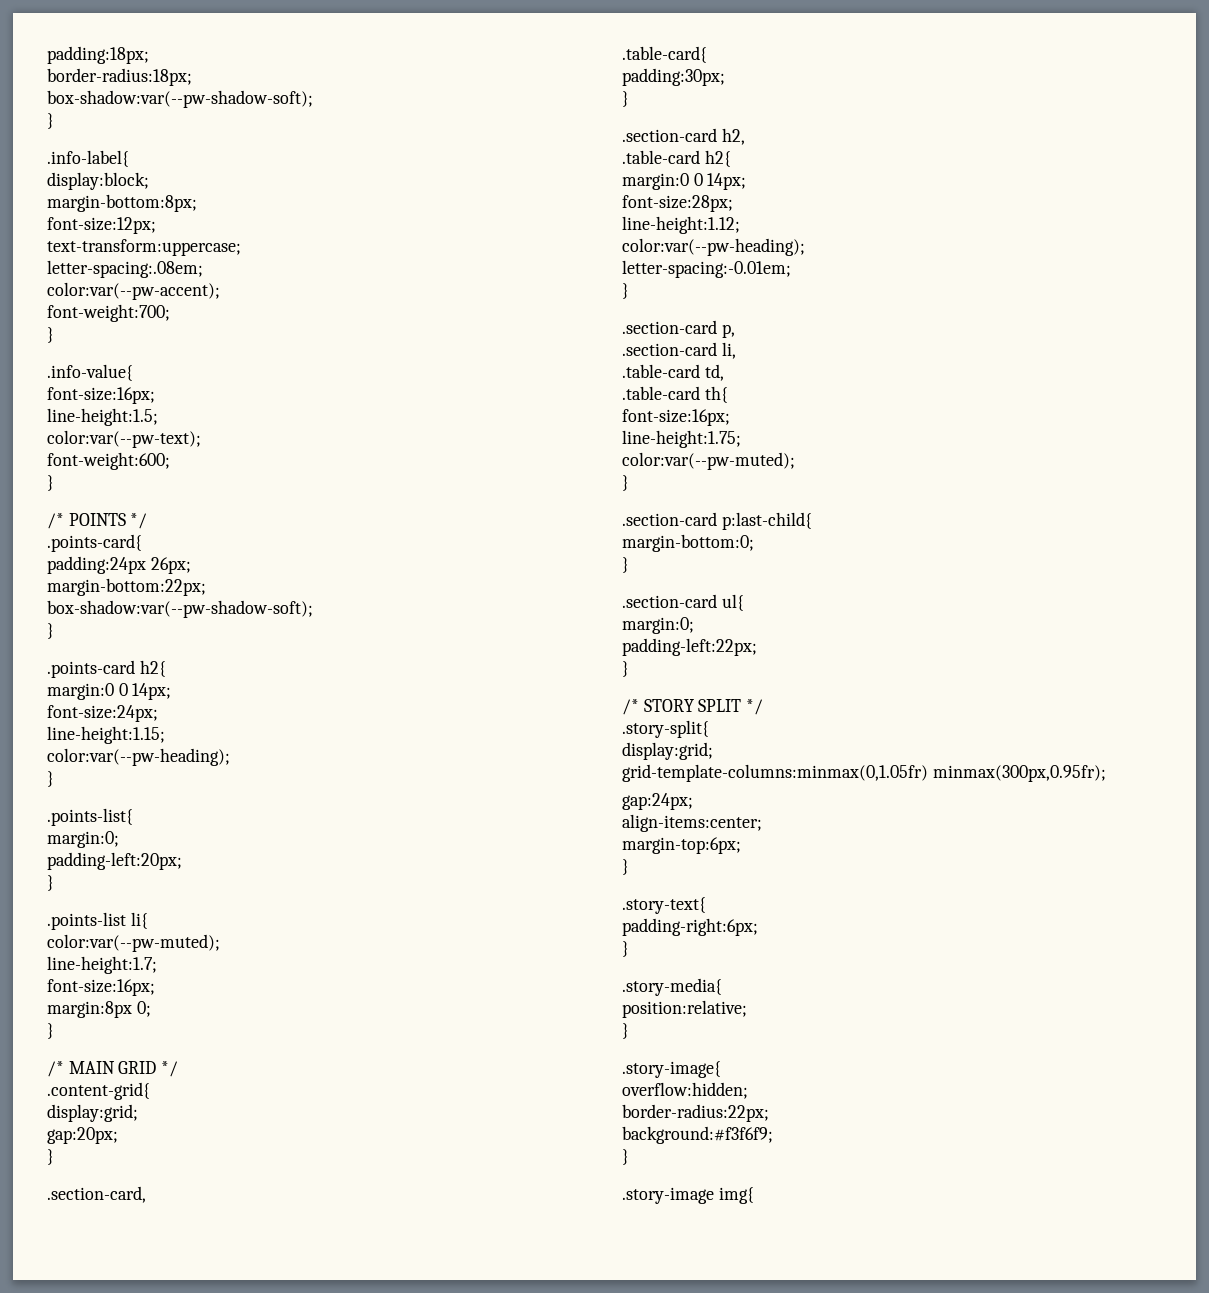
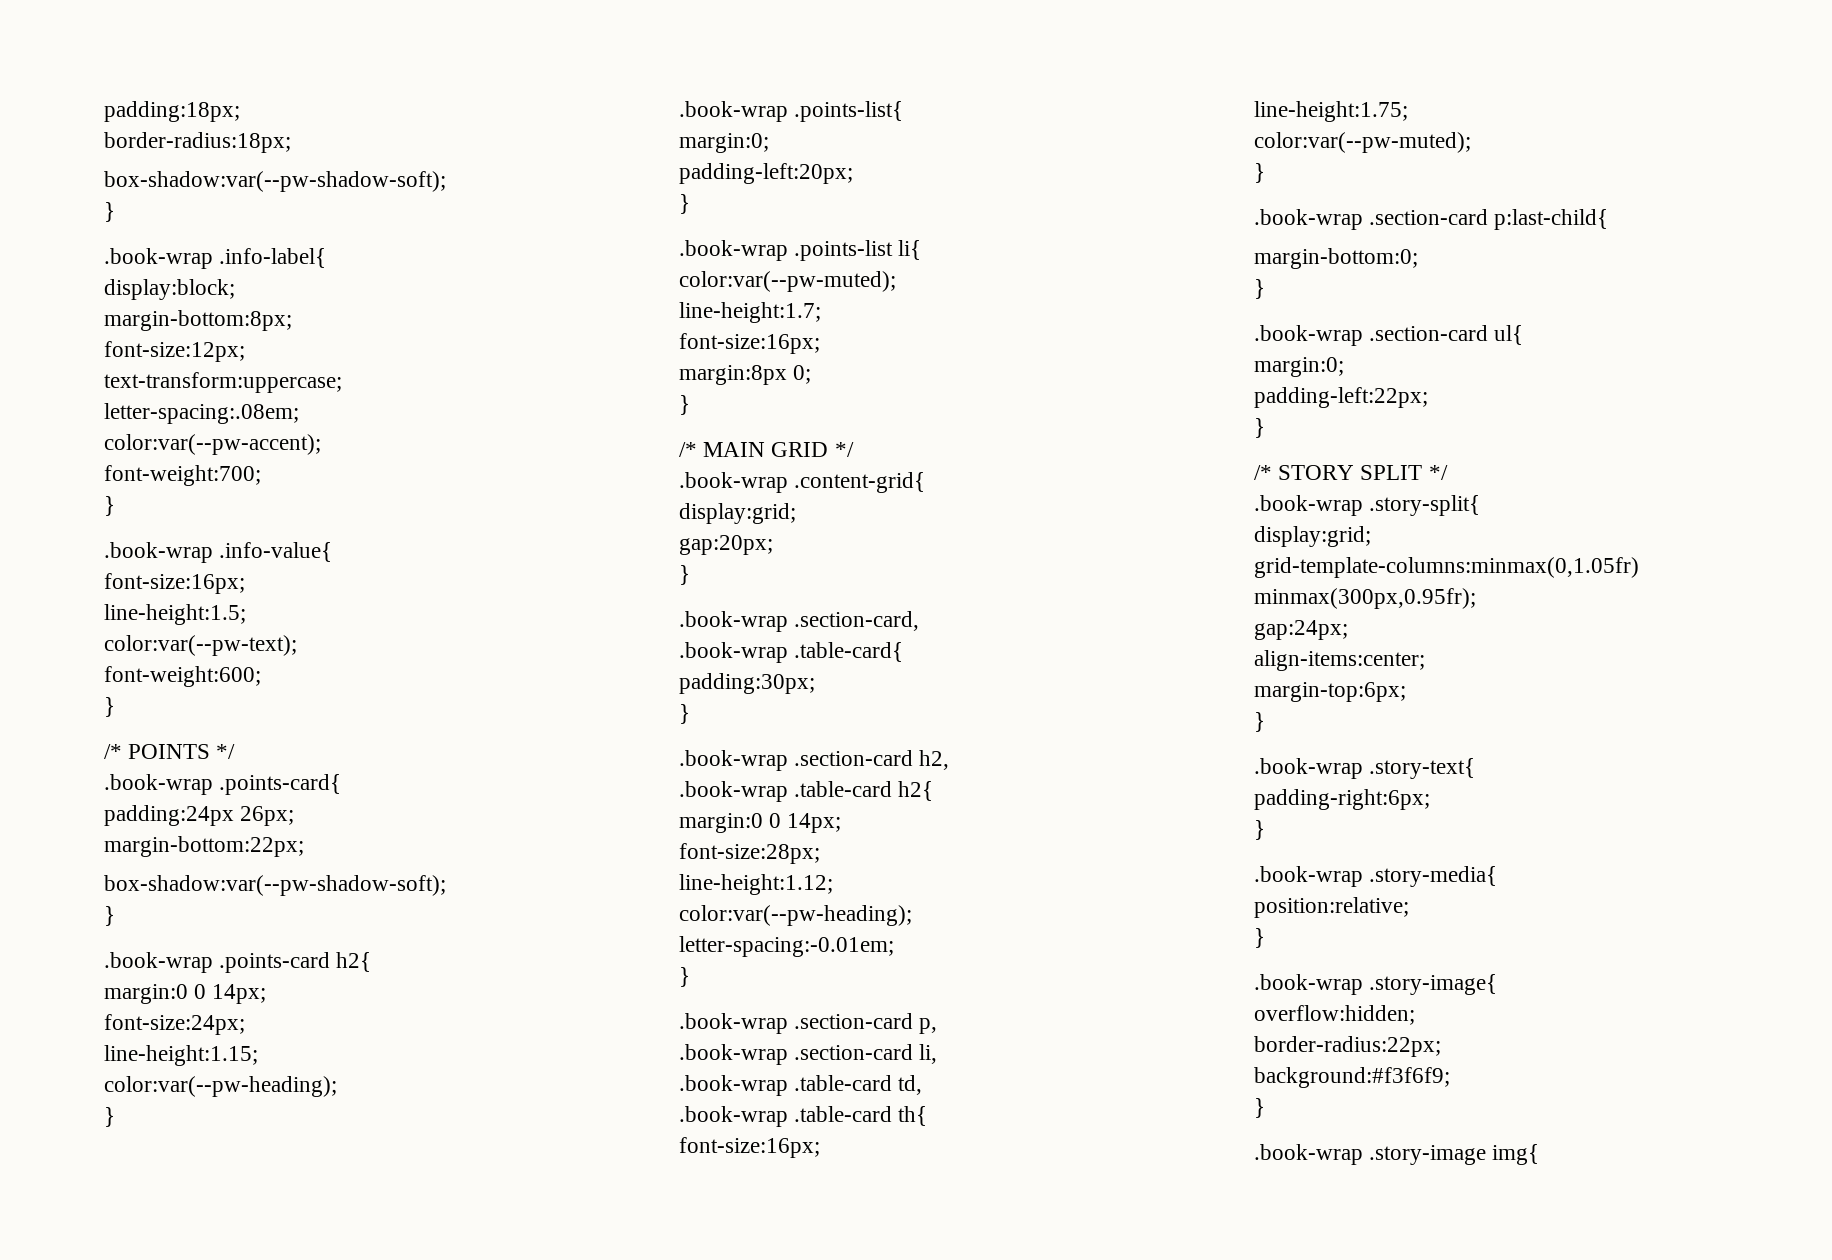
(54, 121) none -> [104,248,213,269] .book-wrap
(54, 335) none -> [104,542,213,563] .book-wrap
(148, 521) none -> [104,774,213,795] .book-wrap
(54, 631) none -> [104,952,213,973] .book-wrap
(54, 779) none -> [679,101,788,122] .book-wrap
(54, 883) none -> [679,240,788,261] .book-wrap
(179, 1069) none -> [679,472,788,493] .book-wrap
(54, 1157) none -> [679,611,788,632] .book-wrap
(146, 1194) none -> [679,642,788,663] .book-wrap
(629, 99) none -> [679,750,788,771] .book-wrap
(745, 136) none -> [679,781,788,802] .book-wrap
(629, 291) none -> [679,1013,788,1034] .book-wrap
(735, 331) none -> [679,1044,788,1065] .book-wrap
(736, 350) none -> [679,1075,788,1096] .book-wrap
(724, 372) none -> [679,1106,788,1127] .book-wrap
(629, 483) none -> [1254,209,1363,230] .book-wrap
(629, 565) none -> [1254,325,1363,346] .book-wrap
(764, 707) none -> [1254,495,1363,516] .book-wrap
(629, 867) none -> [1254,758,1363,779] .book-wrap
(629, 949) none -> [1254,866,1363,887] .book-wrap
(629, 1031) none -> [1254,974,1363,995] .book-wrap
(629, 1157) none -> [1254,1144,1363,1165] .book-wrap

